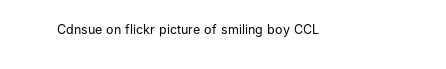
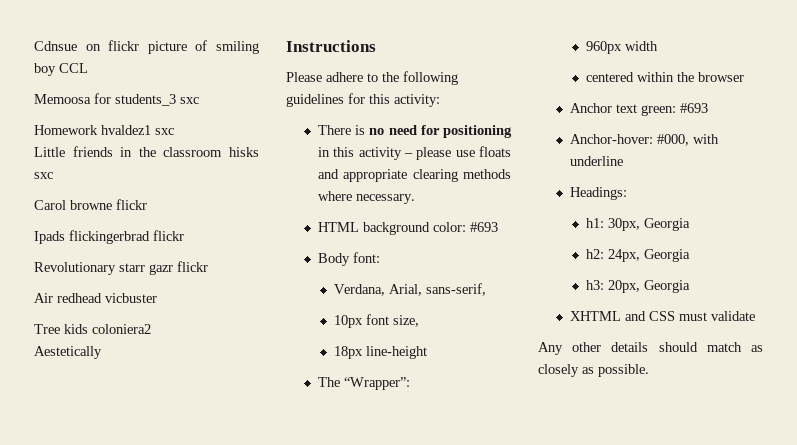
(319, 29) none -> [34,93,199,106] [34,125,174,135] [34,146,259,157] [34,172,53,179] [34,199,147,210] [34,230,184,244] [34,261,208,275] [34,293,157,303] [34,324,151,334] [34,346,102,359] [286,40,376,52] [286,71,458,85] [286,93,440,107] [318,125,512,138] [318,146,511,160] [318,169,511,182] [318,191,416,204] [318,222,499,235] [318,252,381,266] [334,283,487,296] [334,314,420,328] [334,346,428,359] [318,377,411,390] [586,41,659,54] [586,72,745,82] [570,103,709,116] [570,134,720,146] [570,156,624,166] [570,187,628,200] [586,218,691,231] [586,249,691,262] [586,280,691,293] [570,311,756,321] [538,342,763,355] [538,364,649,377] // Memoosa for students_3 sxc // Homework hvaldez1 sxc // Little friends in the classroom hisks sxc // Carol browne flickr // Ipads flickingerbrad flickr // Revolutionary starr gazr flickr // Air redhead vicbuster // Tree kids coloniera2 // Aestetically // Instructions // Please adhere to the following guidelines for this activity: // There is no need for positioning in this activity – please use floats and appropriate clearing methods where necessary. // HTML background color: #693 // Body font: // Verdana, Arial, sans-serif, // 10px font size, // 18px line-height // The “Wrapper”: // 960px width // centered within the browser // Anchor text green: #693 // Anchor-hover: #000, with underline // Headings: // h1: 30px, Georgia // h2: 24px, Georgia // h3: 20px, Georgia // XHTML and CSS must validate // Any other details should match as closely as possible.

